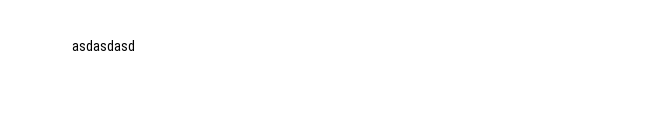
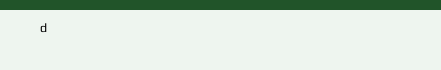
[72,40,135,51] asdasdasd -> [40,23,47,33] d

